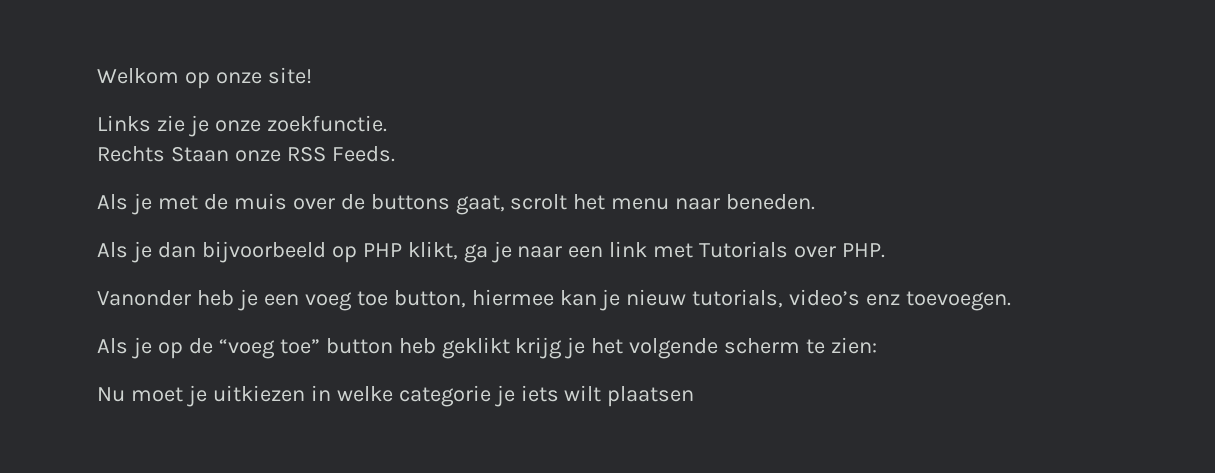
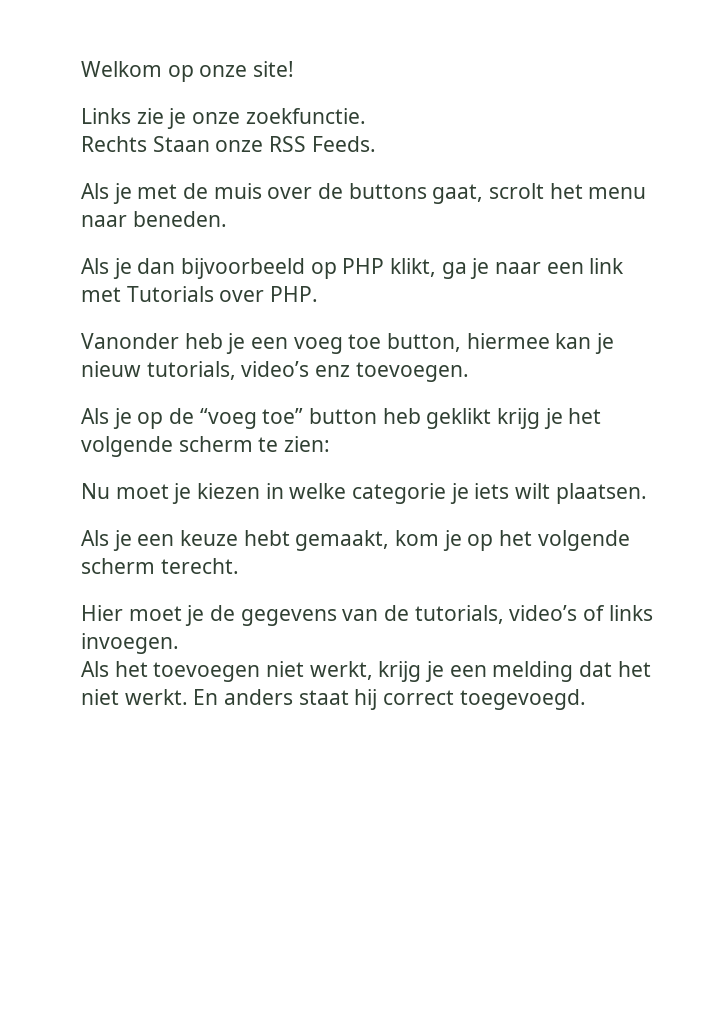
[212,385,305,402] uitkiezen -> [197,483,261,499] kiezen
[607,386,695,407] plaatsen -> [555,483,647,504] [81,530,630,551] [81,558,239,574] [81,605,653,626] [81,633,179,654] [81,661,651,682] [81,689,586,710] plaatsen. // Als je een keuze hebt gemaakt, kom je op het volgende scherm terecht. // Hier moet je de gegevens van de tutorials, video’s of links invoegen. // Als het toevoegen niet werkt, krijg je een melding dat het niet werkt. En anders staat hij correct toegevoegd.

